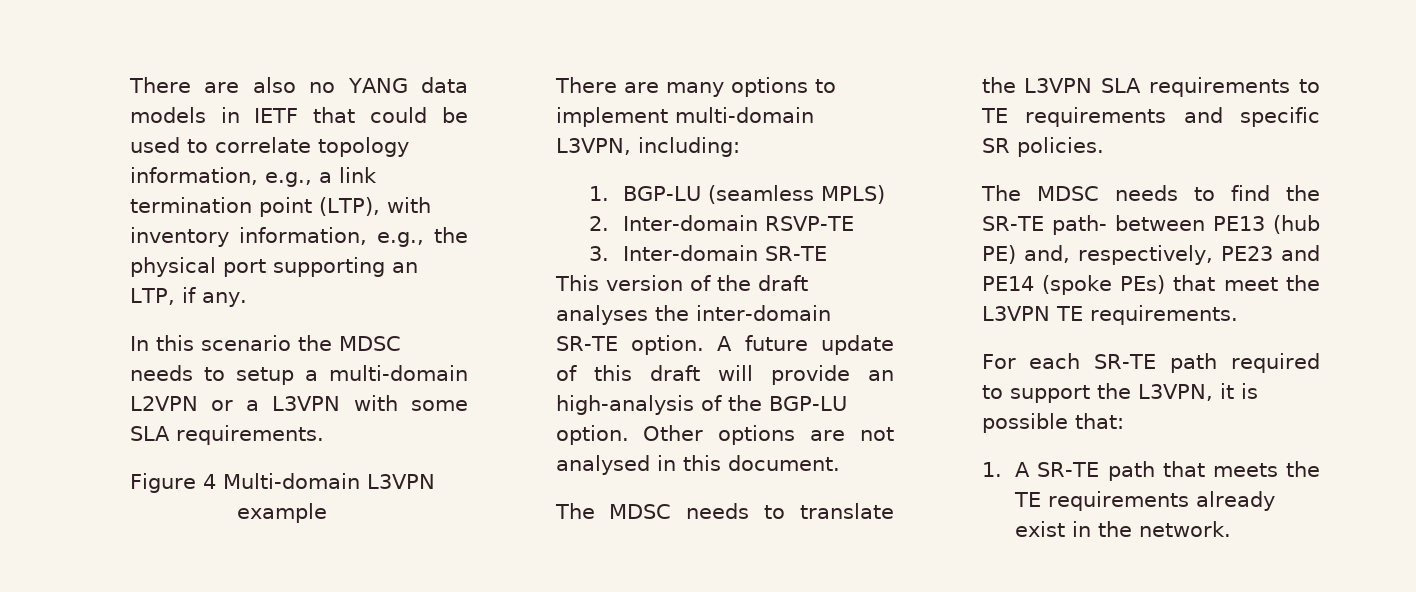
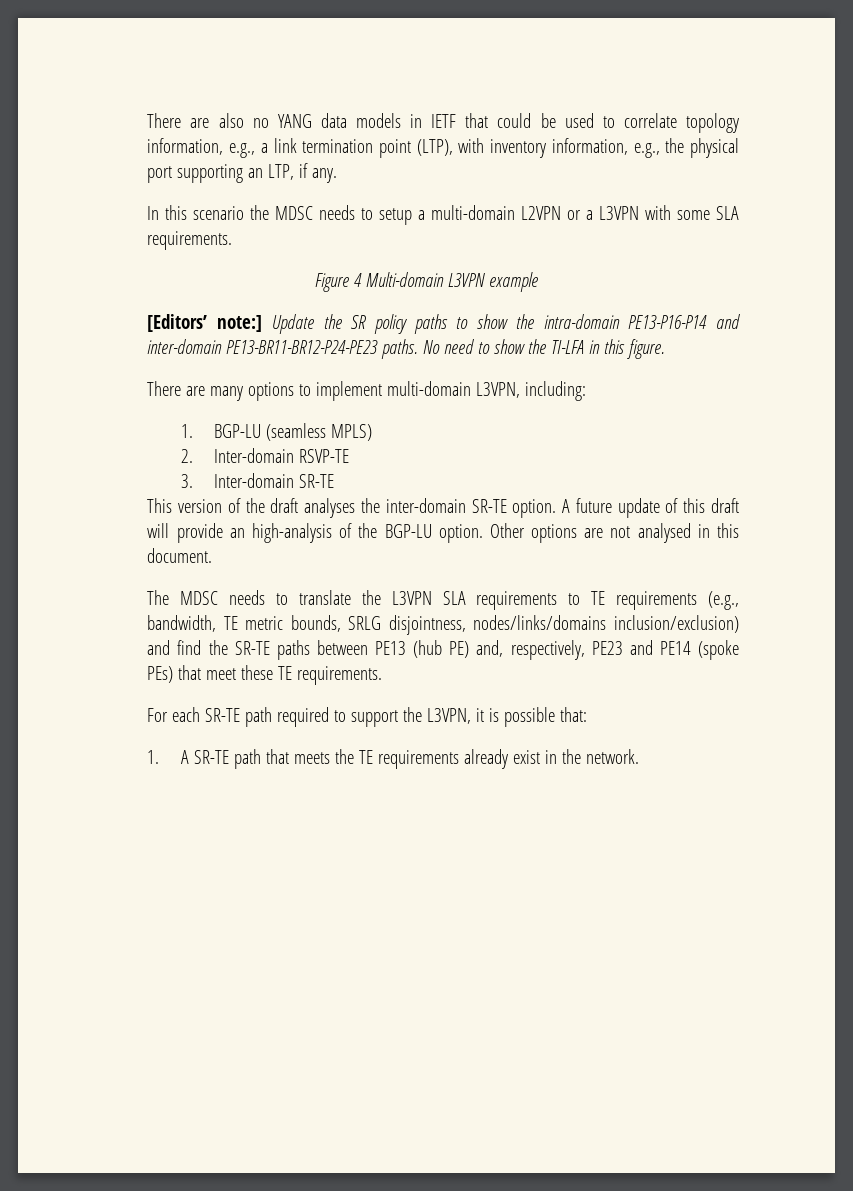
(327, 513) none -> [147,314,740,334] [147,339,666,359] // [Editors’ note:] Update the SR policy paths to show the intra-domain PE13-P16-P14 and inter-domain PE13-BR11-BR12-P24-PE23 paths. No need to show the TI-LFA in this figure.
[1183,107,1320,127] [981,137,1104,157] [980,185,1215,201] and specific SR policies. // The MDSC needs to -> [707,591,739,610] [147,615,739,635] [147,640,171,655] (e.g., bandwidth, TE metric bounds, SRLG disjointness, nodes/links/domains inclusion/exclusion) and
[1051,215,1107,235] path- -> [276,640,310,660] paths
[1286,275,1320,291] [981,306,1050,321] the L3VPN -> [241,665,274,680] these

